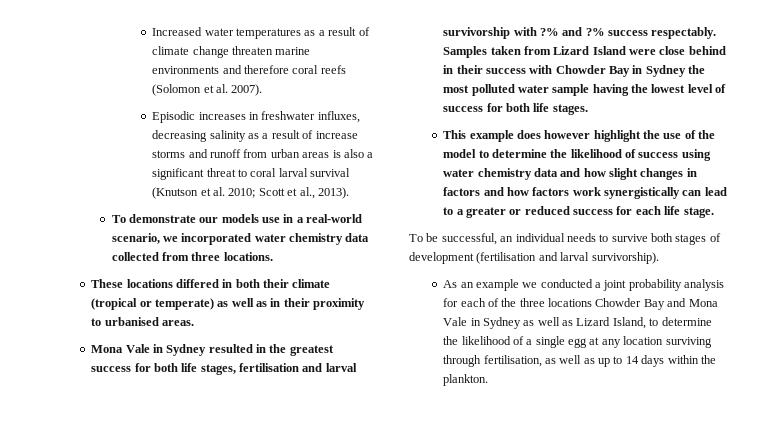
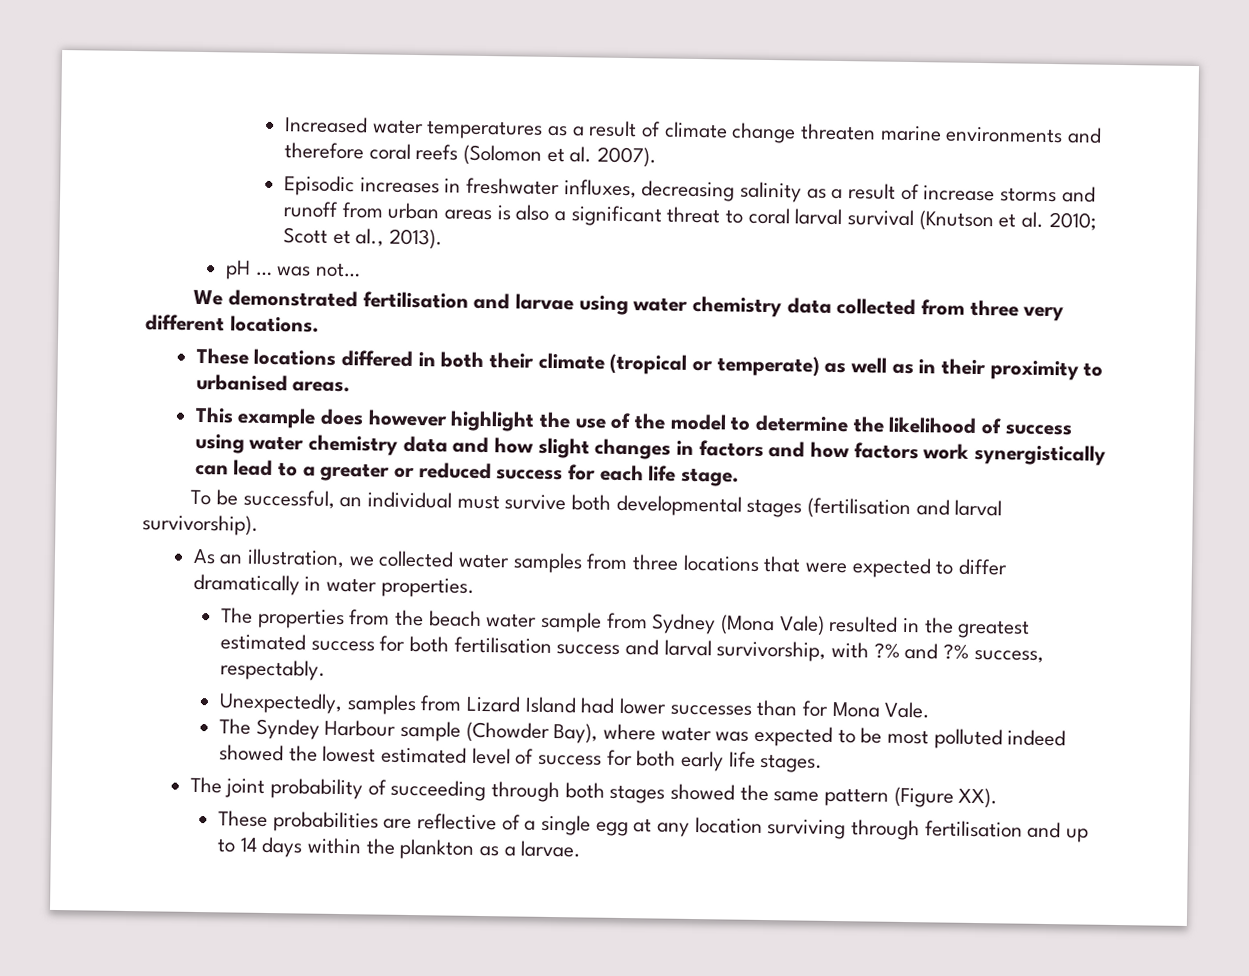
[111,214,363,223] [111,233,252,245] To demonstrate our models use in a real-world scenario, we incorporated -> [225,260,362,280] [193,289,629,316] pH … was not… // We demonstrated fertilisation and larvae using
(221, 256) none -> [1023,306,1065,322] [145,314,225,332] very different
[91,344,334,356] [91,363,357,375] [443,27,717,39] [443,46,726,58] [443,65,706,77] [443,84,727,96] [443,103,588,115] // Mona Vale in Sydney resulted in the greatest success for both life stages, fertilisation and larval survivorship with ?% and ?% success respectably. Samples taken from Lizard Island were close behind in their success with Chowder Bay in Sydney the most polluted water sample having the lowest level of success for both life stages. -> (351, 387) none
[566,233,721,245] [409,252,474,264] needs to survive both stages of development -> [456,494,803,518] must survive both developmental stages
[475,279,725,291] [443,298,718,310] [443,317,712,329] [443,336,511,345] example we conducted a joint probability analysis for each of the three locations Chowder Bay and Mona Vale in Sydney as well as Lizard Island, to determine the likelihood -> [246,548,1008,579] [192,573,475,598] [221,607,1031,639] [220,633,1044,663] [220,659,327,681] [219,692,932,719] [219,718,1067,750] [219,744,824,773] [189,776,999,809] [218,810,498,833] illustration, we collected water samples from three locations that were expected to differ dramatically in water properties. // The properties from the beach water sample from Sydney (Mona Vale) resulted in the greatest estimated success for both fertilisation success and larval survivorship, with ?% and ?% success, respectably. // Unexpectedly, samples from Lizard Island had lower successes than for Mona Vale. // The Syndey Harbour sample (Chowder Bay), where water was expected to be most polluted indeed showed the lowest estimated level of success for both early life stages. // The joint probability of succeeding through both stages showed the same pattern (Figure XX). // These probabilities are reflective
[483,355,595,367] fertilisation, as well as -> [924,820,1062,839] fertilisation and
[443,374,489,386] plankton. -> [399,838,582,860] plankton as a larvae.

